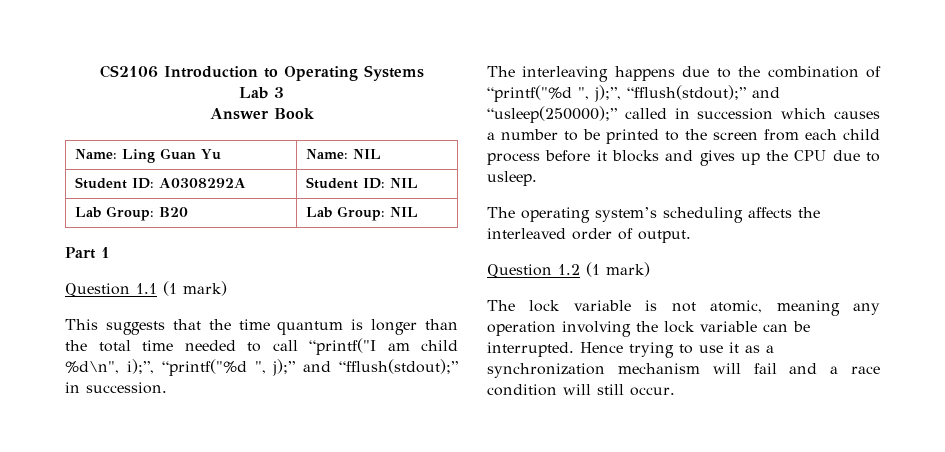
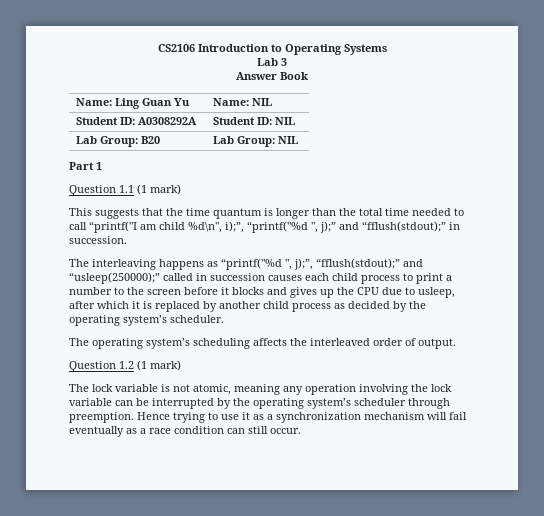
[682,66,881,78] due to the combination of -> [207,261,218,267] as
[781,108,880,119] [487,129,880,144] [487,153,540,165] which causes a number to be printed to the screen from each child process -> [268,273,452,284] [69,287,181,295] causes each child process to print a number to the screen
[487,171,537,186] usleep. -> [418,287,455,298] [69,301,426,312] [69,315,224,326] usleep, after which it is replaced by another child process as decided by the operating system’s scheduler.
[487,342,574,357] interrupted. -> [152,398,450,409] [69,412,134,423] interrupted by the operating system’s scheduler through preemption.
[789,363,818,374] and -> [69,426,137,437] eventually as
[563,384,591,395] will -> [227,428,245,434] can

